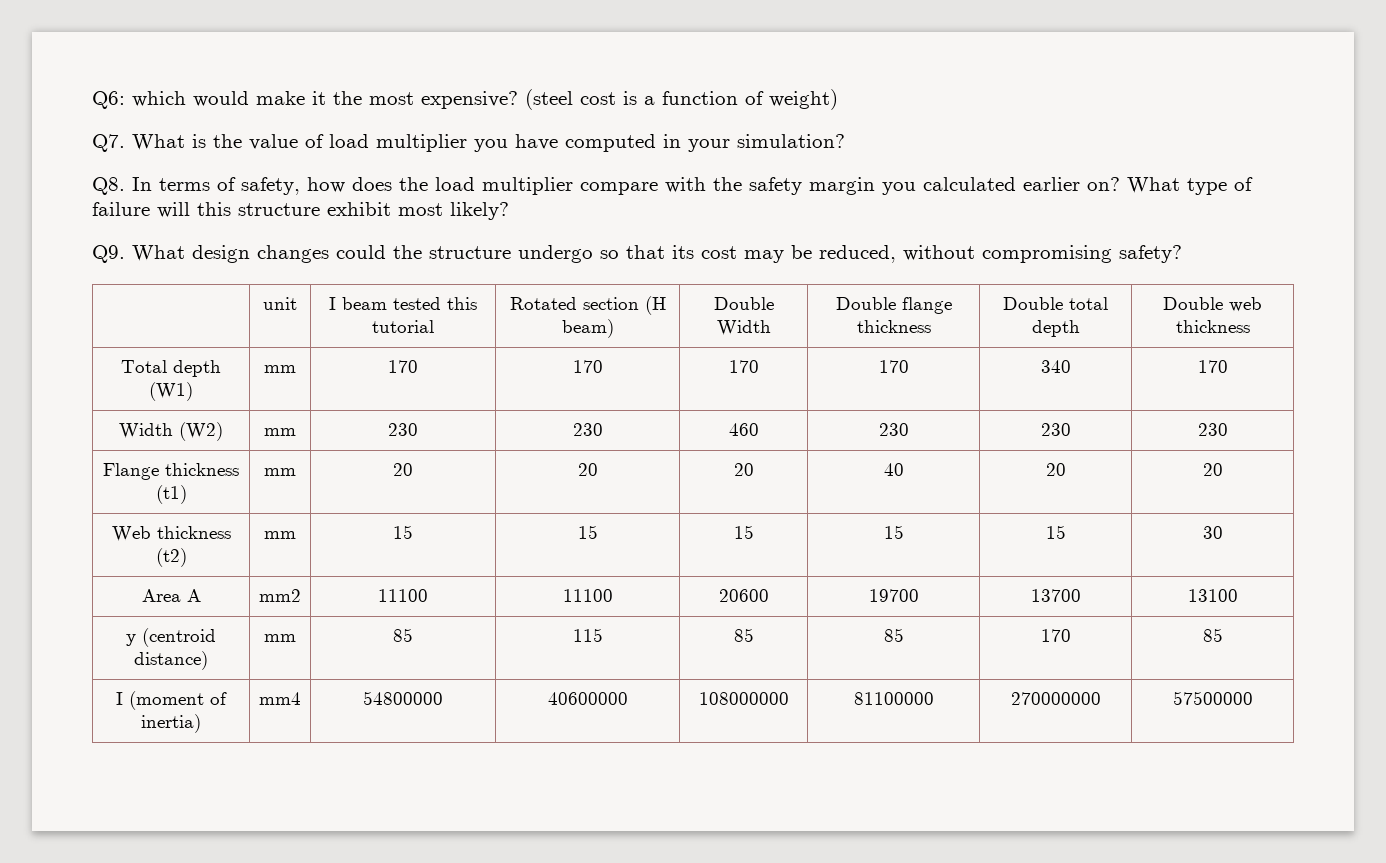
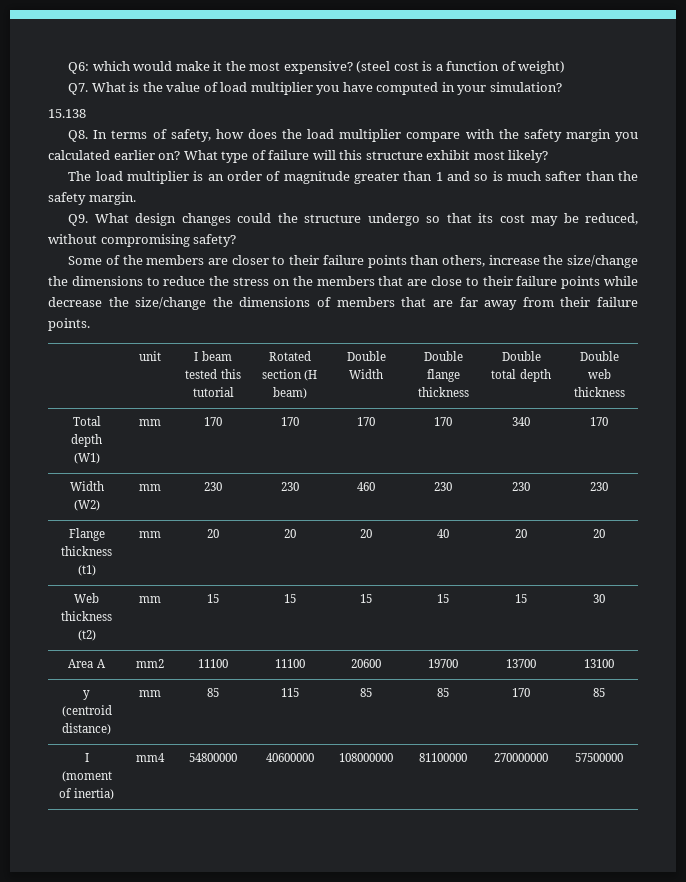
(845, 141) none -> [48,109,86,118] // 15.138
(509, 211) none -> [68,171,638,184] [48,192,136,205] // The load multiplier is an order of magnitude greater than 1 and so is much safter than the safety margin.
(1182, 254) none -> [68,255,638,268] [48,276,638,289] [48,297,639,310] [48,318,90,331] // Some of the members are closer to their failure points than others, increase the size/change the dimensions to reduce the stress on the members that are close to their failure points while decrease the size/change the dimensions of members that are far away from their failure points.

